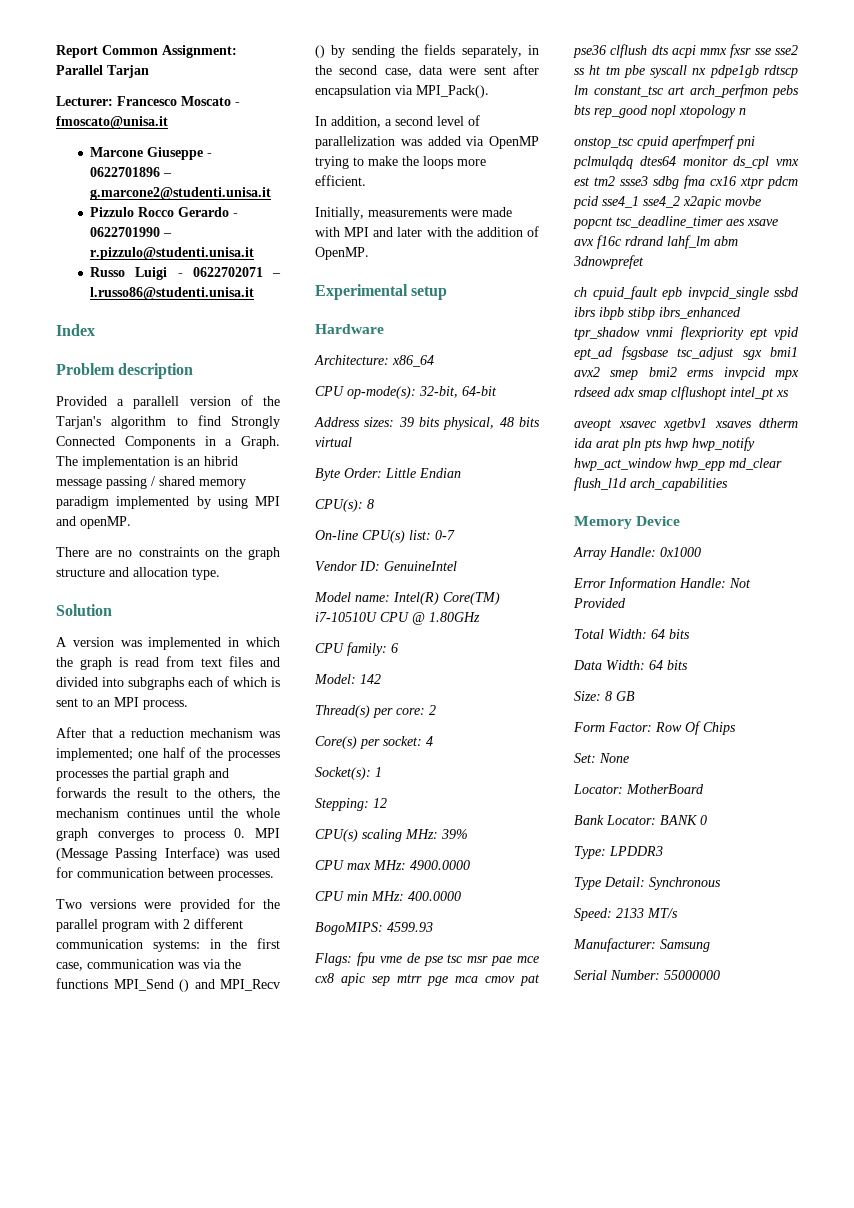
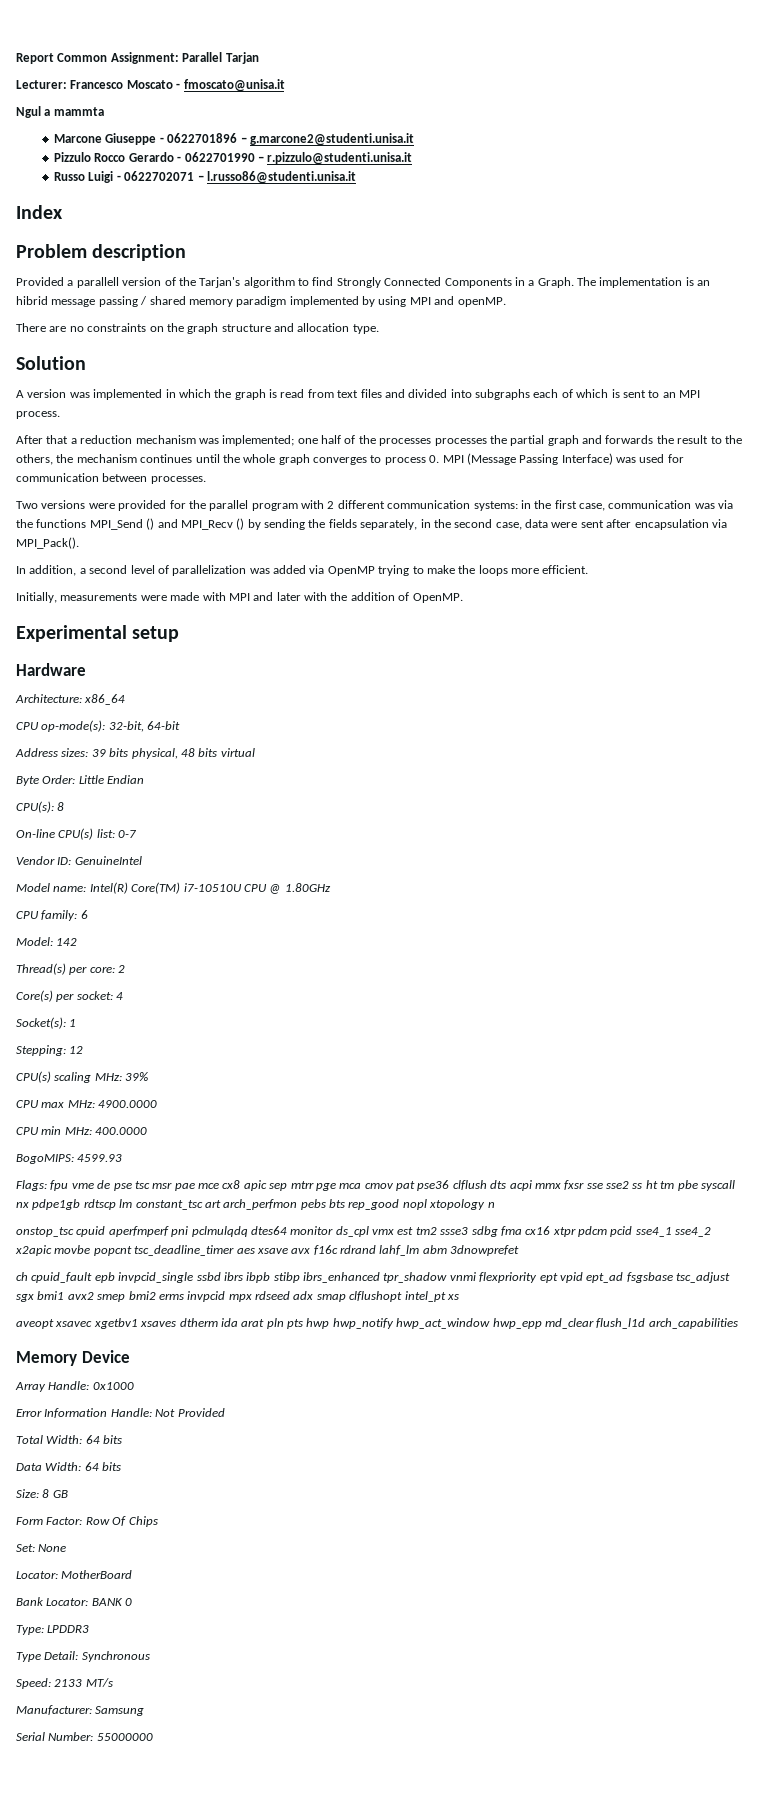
(168, 122) none -> [16,106,104,118] // Ngul a mammta

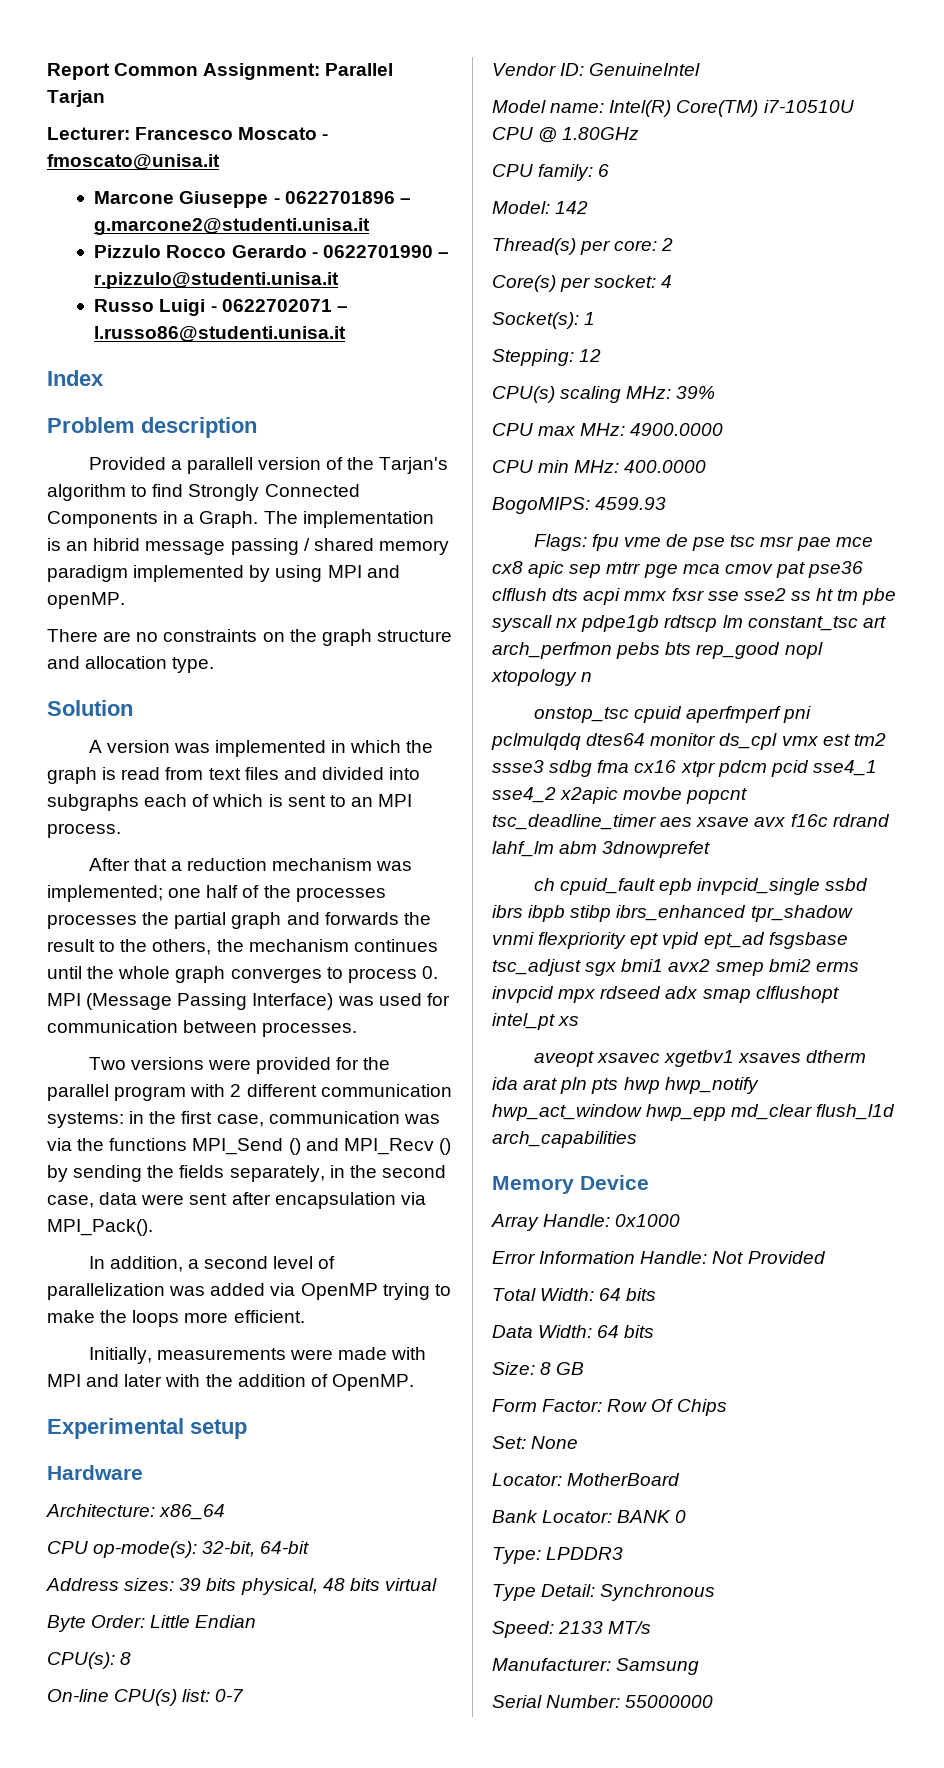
[16,106,104,118] // Ngul a mammta -> (220, 162) none

